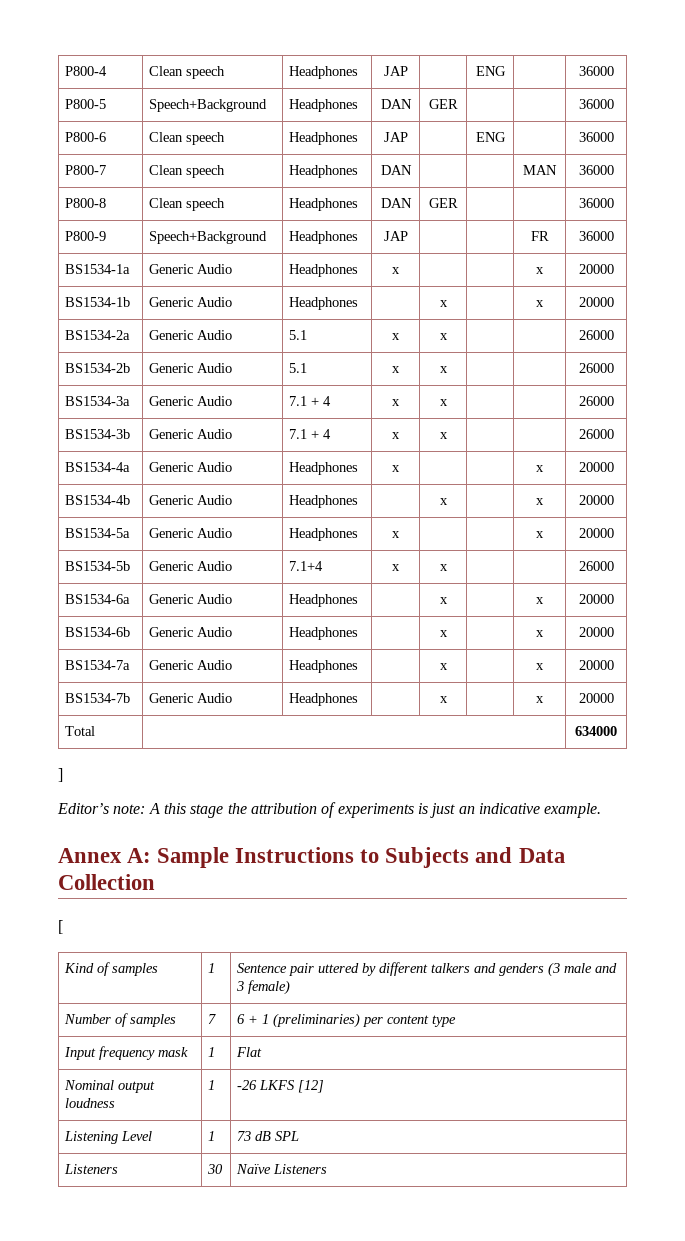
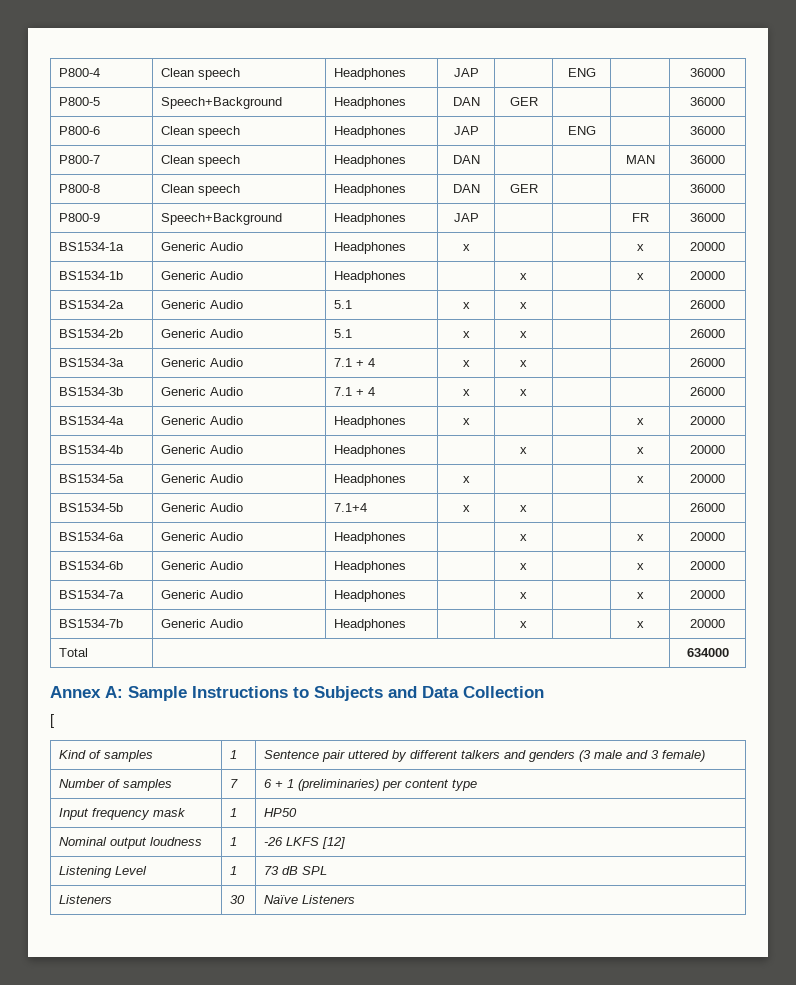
[58,768,63,782] [57,802,602,818] // ] // Editor’s note: A this stage the attribution of experiments is just an indicative example. -> (729, 652) none
[236,1047,263,1057] Flat -> [263,808,297,817] HP50

